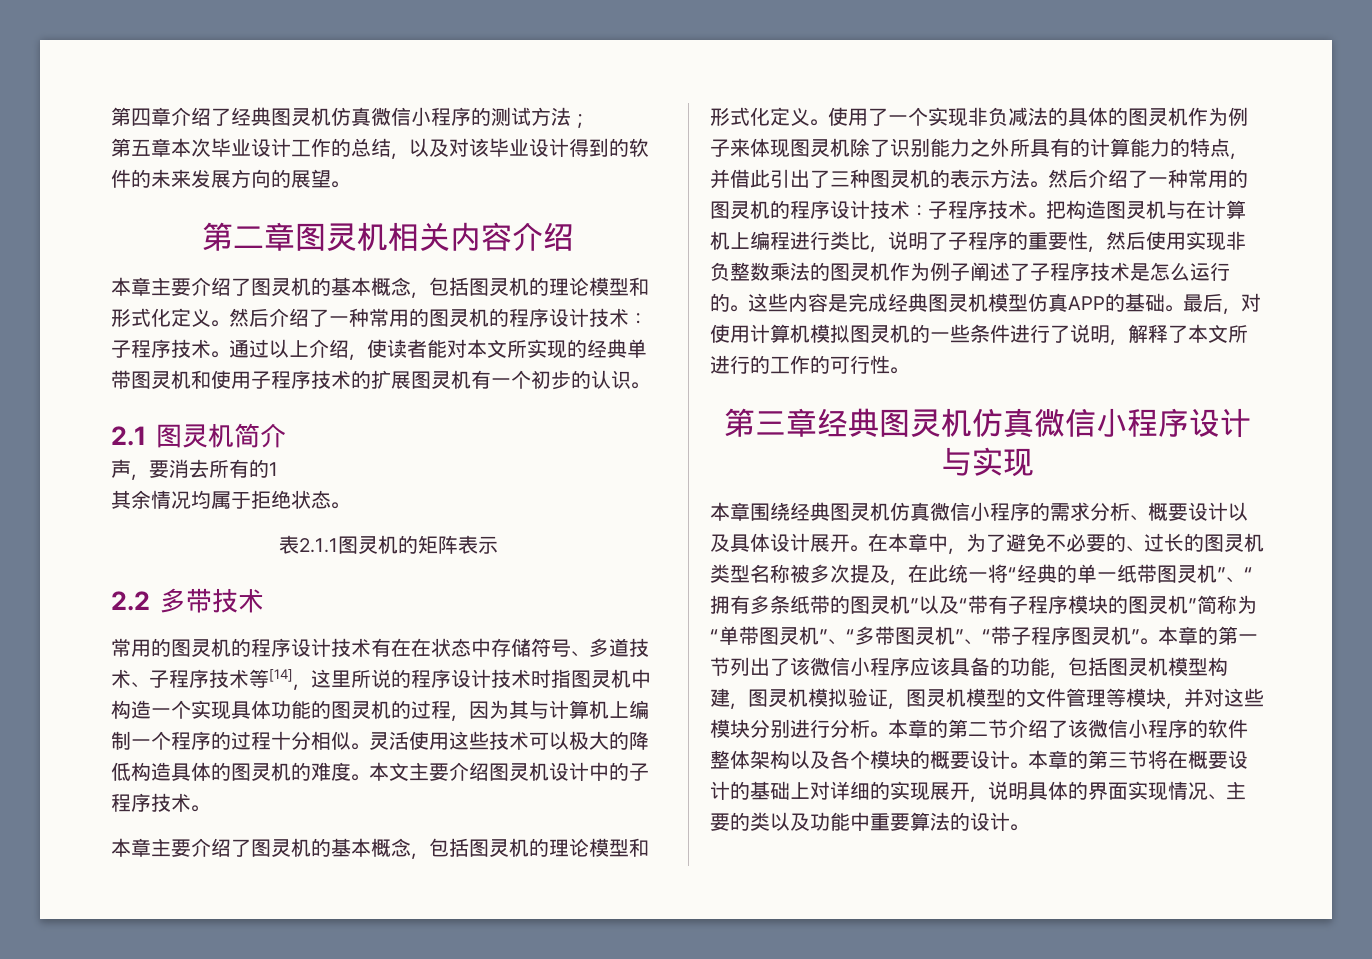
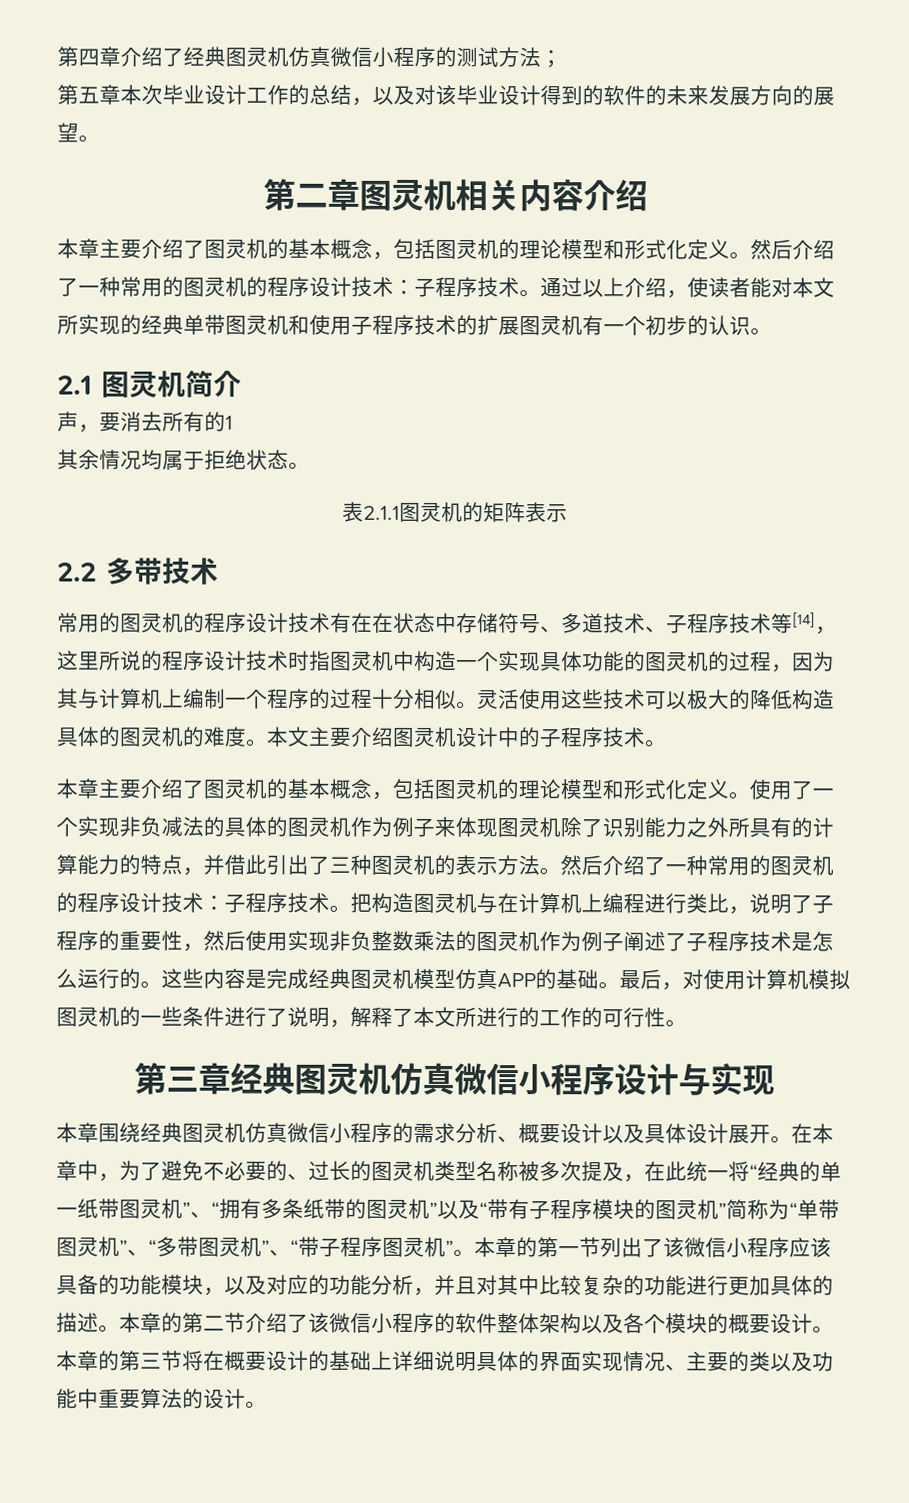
[1050,657,1228,678] [710,688,1264,709] [710,719,870,738] ，包括图灵机模型构建，图灵机模拟验证，图灵机模型的文件管理等模块，并对这些模块分别进行分析 -> [161,1274,834,1296] [56,1312,99,1333] 模块，以及对应的功能分析，并且对其中比较复杂的功能进行更加具体的描述
[810,781,988,802] 对详细的实现展开， -> [392,1350,435,1371] 详细

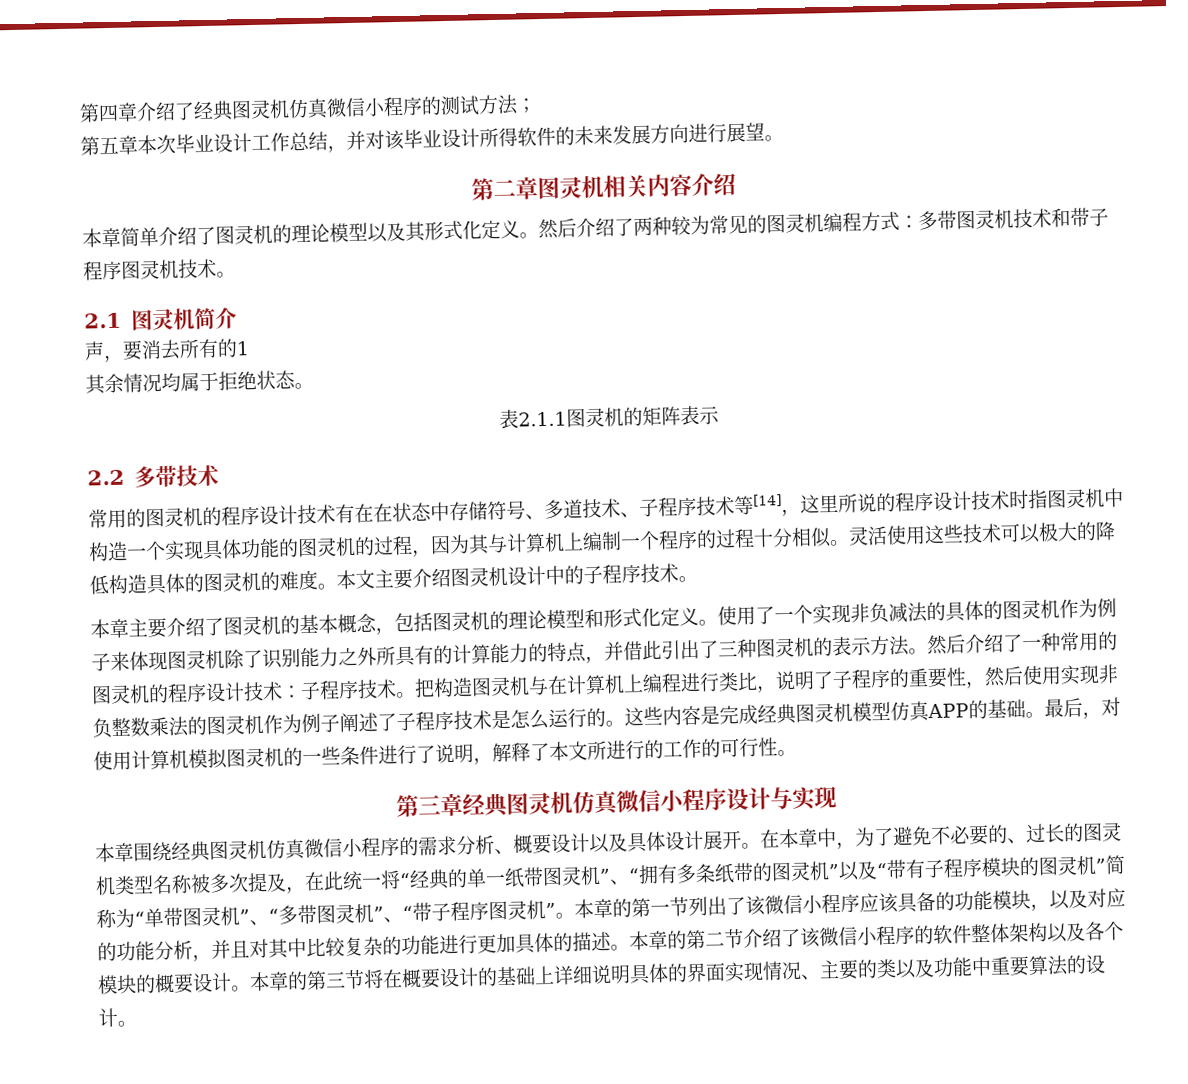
[288,84,415,106] 的总结，以及 -> [289,130,366,153] 总结，并
[540,85,604,106] 得到的 -> [479,127,518,148] 所得
[792,85,814,106] 的 -> [688,123,727,143] 进行
[99,238,625,260] 主要介绍了图灵机的基本概念，包括图灵机的理论模型和 -> [120,221,426,247] 简单介绍了图灵机的理论模型以及其
[78,276,835,299] [57,314,751,336] 一种常用的图灵机的程序设计技术：子程序技术。通过以上介绍，使读者能对本文所实现的经典单带图灵机和使用子程序技术的扩展图灵机有一个初步的认识 -> [633,207,1109,237] [83,258,217,281] 两种较为常见的图灵机编程方式：多带图灵机技术和带子程序图灵机技术

